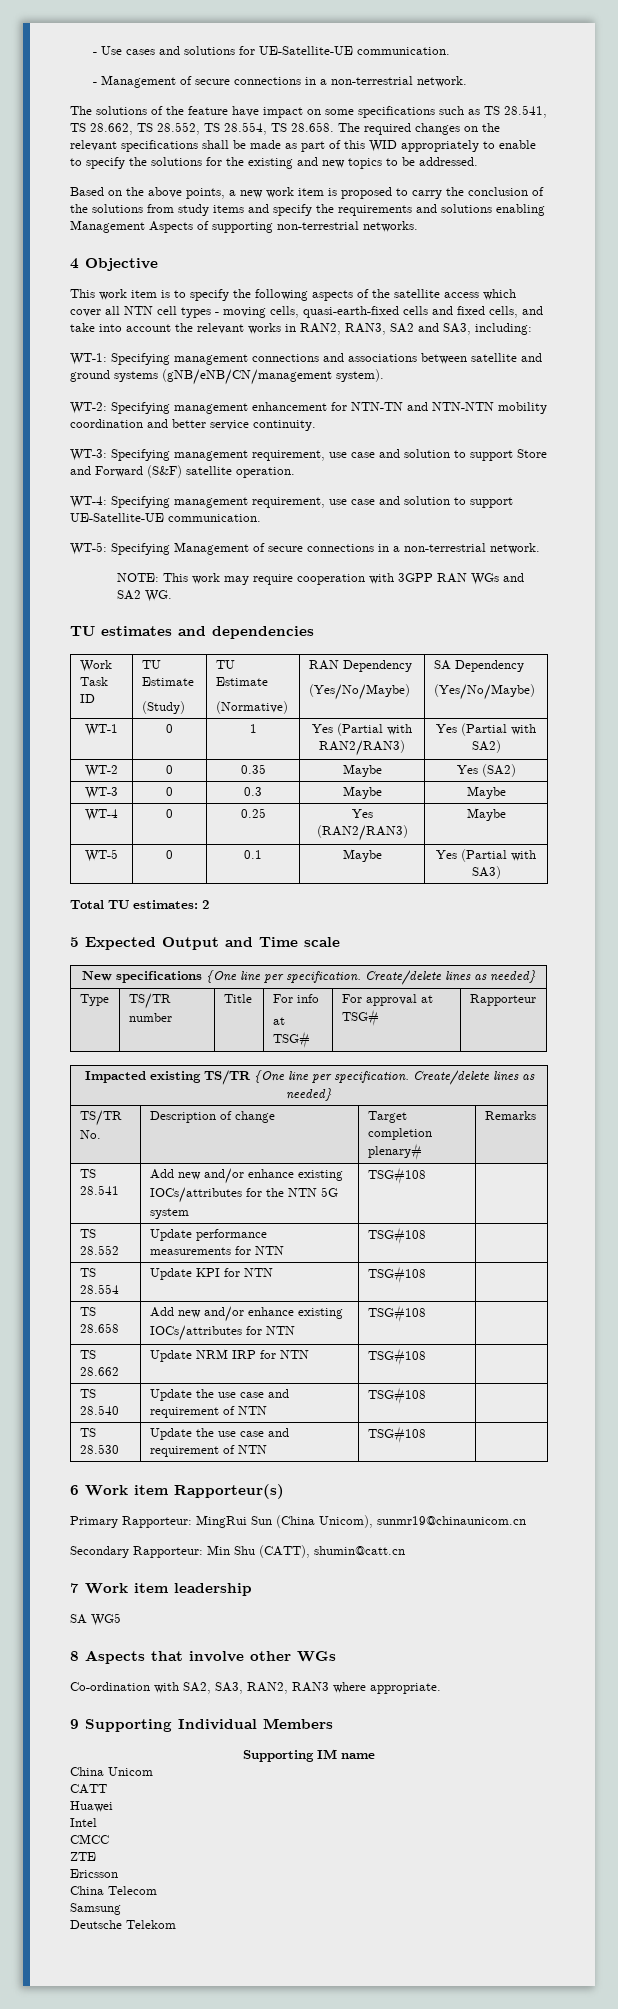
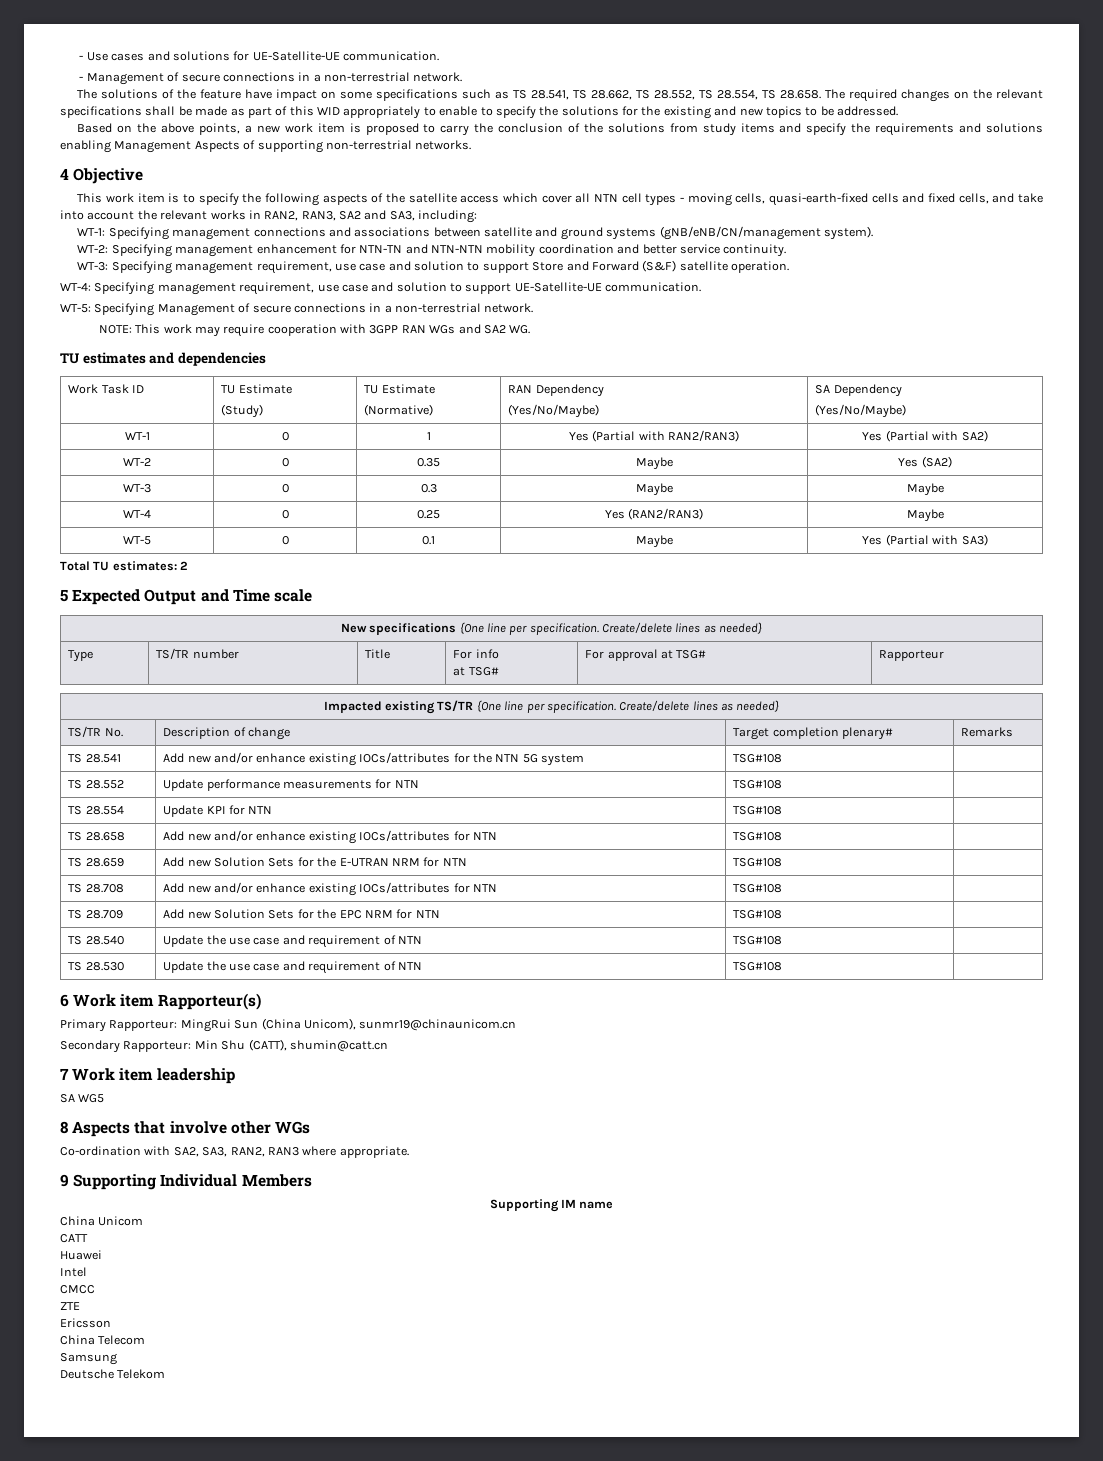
[79,1367,119,1376] [149,1349,256,1362] 28.662 | Update NRM IRP -> [85,858,124,867] [163,857,467,867] [733,858,783,867] [68,884,124,893] [163,882,497,896] [733,884,783,893] [68,910,123,919] [163,909,393,919] 28.659 | Add new Solution Sets for the E-UTRAN NRM for NTN | TSG#108 | // TS 28.708 | Add new and/or enhance existing IOCs/attributes for NTN | TSG#108 | // TS 28.709 | Add new Solution Sets for the EPC NRM

